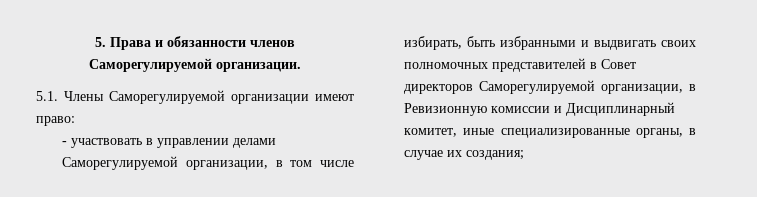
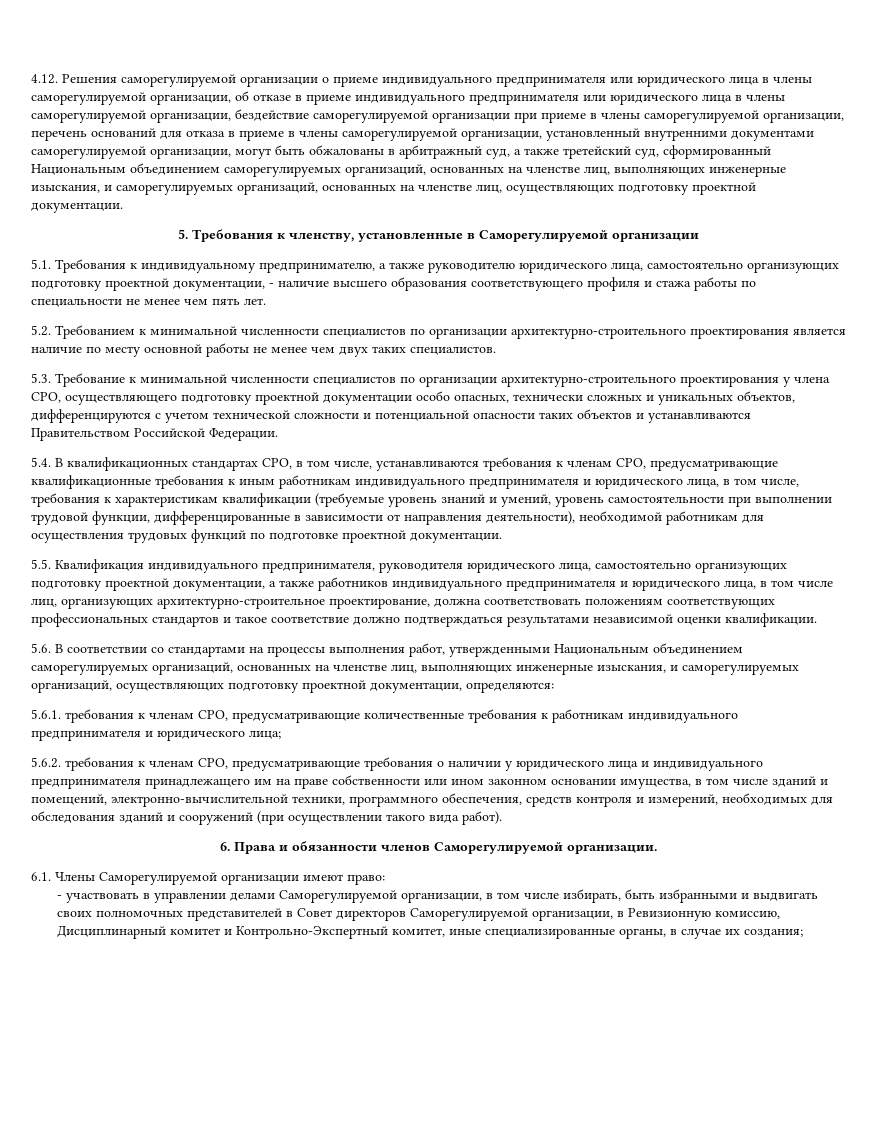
[95,37,106,47] 5. -> [31,74,812,87] [31,91,785,105] [31,109,844,123] [31,128,814,141] [31,145,771,159] [31,163,786,177] [31,182,756,195] [31,202,123,213] [178,229,699,242] [31,259,839,273] [31,277,756,291] [31,298,266,307] [31,325,846,339] [31,343,496,357] [31,373,830,387] [31,391,795,405] [31,409,751,423] [31,428,278,441] [31,457,778,471] [31,475,799,489] [31,493,832,507] [31,511,764,525] [31,529,502,543] [31,559,787,573] [31,577,833,591] [31,598,775,609] [31,613,817,627] [31,643,743,657] [31,662,799,675] [31,680,554,693] [31,709,738,723] [31,730,281,741] [31,757,763,771] [31,775,828,789] [31,793,833,807] [31,811,502,825] [220,842,230,851] 4.12. Решения саморегулируемой организации о приеме индивидуального предпринимателя или юридического лица в члены саморегулируемой организации, об отказе в приеме индивидуального предпринимателя или юридического лица в члены саморегулируемой организации, бездействие саморегулируемой организации при приеме в члены саморегулируемой организации, перечень оснований для отказа в приеме в члены саморегулируемой организации, установленный внутренними документами саморегулируемой организации, могут быть обжалованы в арбитражный суд, а также третейский суд, сформированный Национальным объединением саморегулируемых организаций, основанных на членстве лиц, выполняющих инженерные изыскания, и саморегулируемых организаций, основанных на членстве лиц, осуществляющих подготовку проектной документации. // 5. Требования к членству, установленные в Саморегулируемой организации // 5.1. Требования к индивидуальному предпринимателю, а также руководителю юридического лица, самостоятельно организующих подготовку проектной документации, - наличие высшего образования соответствующего профиля и стажа работы по специальности не менее чем пять лет. // 5.2. Требованием к минимальной численности специалистов по организации архитектурно-строительного проектирования является наличие по месту основной работы не менее чем двух таких специалистов. // 5.3. Требование к минимальной численности специалистов по организации архитектурно-строительного проектирования у члена СРО, осуществляющего подготовку проектной документации особо опасных, технически сложных и уникальных объектов, дифференцируются с учетом технической сложности и потенциальной опасности таких объектов и устанавливаются Правительством Российской Федерации. // 5.4. В квалификационных стандартах СРО, в том числе, устанавливаются требования к членам СРО, предусматривающие квалификационные требования к иным работникам индивидуального предпринимателя и юридического лица, в том числе, требования к характеристикам квалификации (требуемые уровень знаний и умений, уровень самостоятельности при выполнении трудовой функции, дифференцированные в зависимости от направления деятельности), необходимой работникам для осуществления трудовых функций по подготовке проектной документации. // 5.5. Квалификация индивидуального предпринимателя, руководителя юридического лица, самостоятельно организующих подготовку проектной документации, а также работников индивидуального предпринимателя и юридического лица, в том числе лиц, организующих архитектурно-строительное проектирование, должна соответствовать положениям соответствующих профессиональных стандартов и такое соответствие должно подтверждаться результатами независимой оценки квалификации. // 5.6. В соответствии со стандартами на процессы выполнения работ, утвержденными Национальным объединением саморегулируемых организаций, основанных на членстве лиц, выполняющих инженерные изыскания, и саморегулируемых организаций, осуществляющих подготовку проектной документации, определяются: // 5.6.1. требования к членам СРО, предусматривающие количественные требования к работникам индивидуального предпринимателя и юридического лица; // 5.6.2. требования к членам СРО, предусматривающие требования о наличии у юридического лица и индивидуального предпринимателя принадлежащего им на праве собственности или ином законном основании имущества, в том числе зданий и помещений, электронно-вычислительной техники, программного обеспечения, средств контроля и измерений, необходимых для обследования зданий и сооружений (при осуществлении такого вида работ). // 6.
[36,91,58,101] 5.1. -> [31,872,51,881] 6.1.
[491,102,676,116] комиссии и Дисциплинарный -> [714,911,780,919] [56,925,388,939] комиссию, Дисциплинарный комитет и Контрольно-Экспертный

